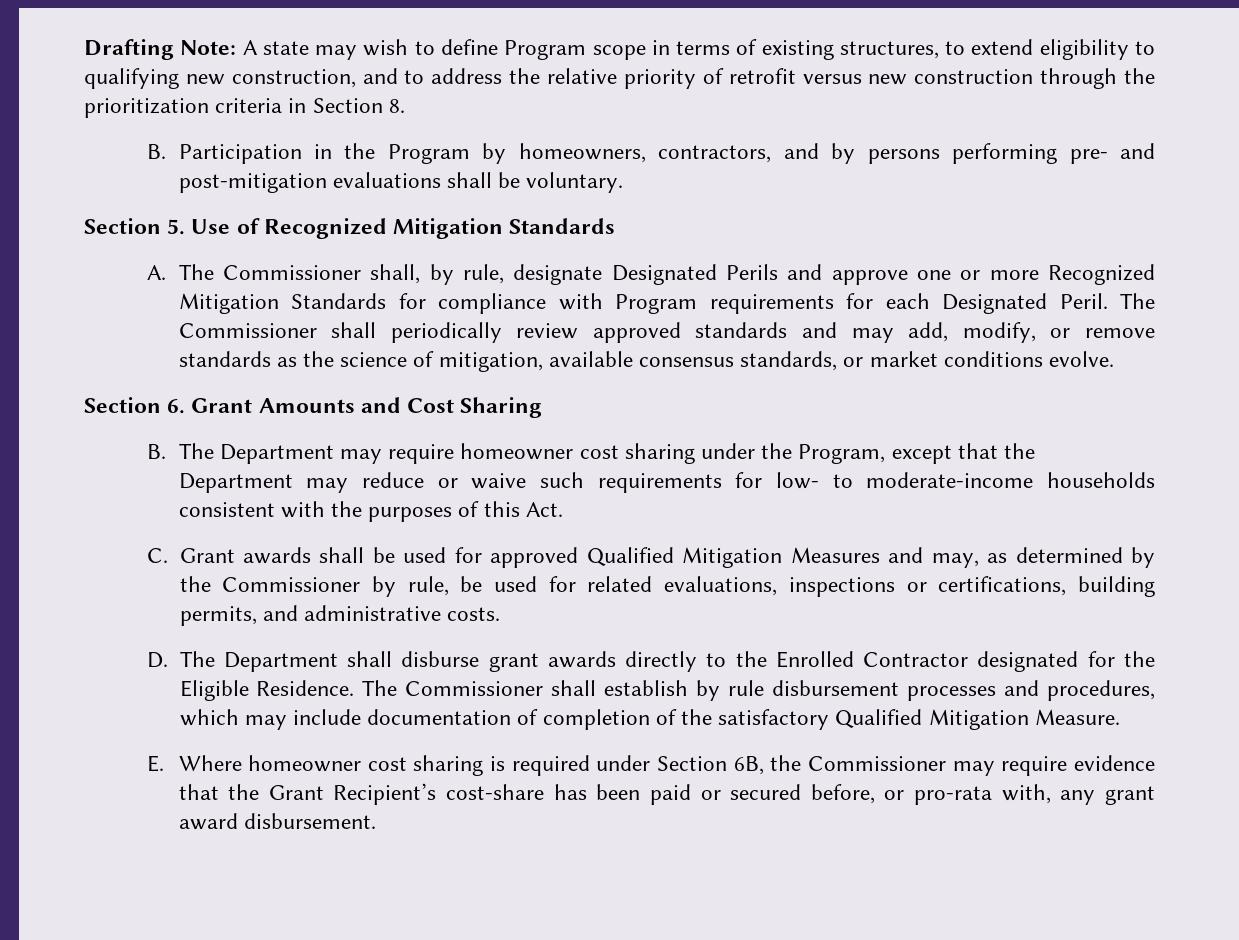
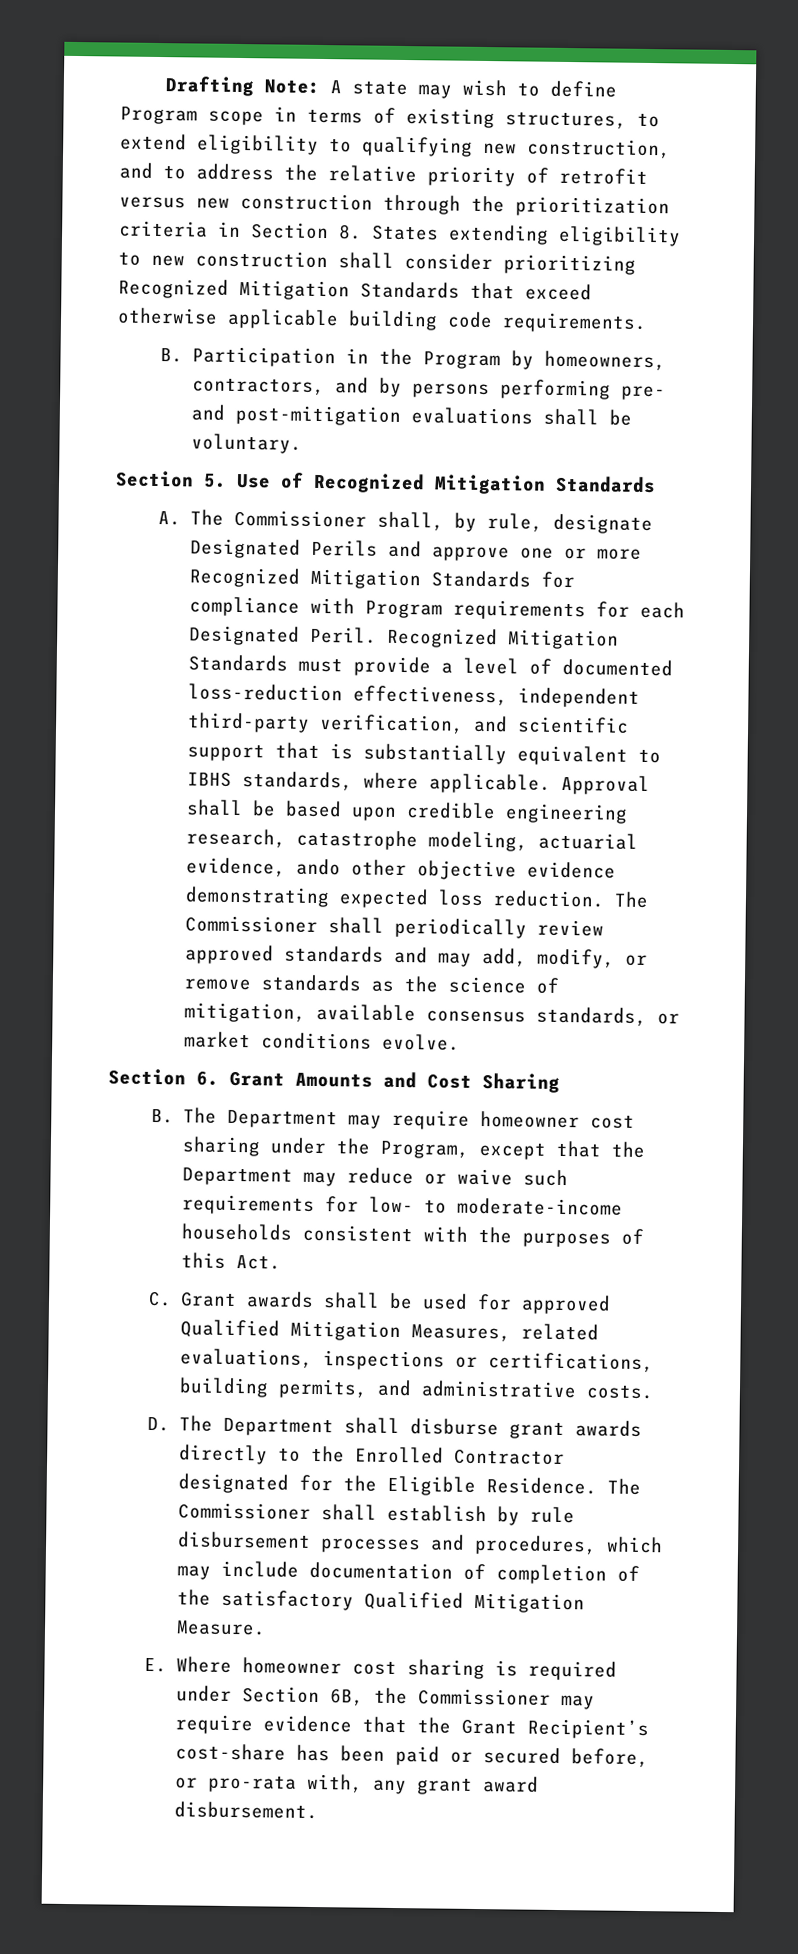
(405, 106) none -> [372,224,681,247] [118,250,636,275] [118,278,592,301] [117,307,647,333] States extending eligibility to new construction shall consider prioritizing Recognized Mitigation Standards that exceed otherwise applicable building code requirements.
(1108, 301) none -> [386,627,619,650] [187,654,673,677] [187,683,640,708] [186,712,629,734] [186,742,661,766] [186,771,650,796] [185,799,628,824] [185,828,638,852] [185,857,616,881] [184,886,605,909] Recognized Mitigation Standards must provide a level of documented loss-reduction effectiveness, independent third-party verification, and scientific support that is substantially equivalent to IBHS standards, where applicable. Approval shall be based upon credible engineering research, catastrophe modeling, actuarial evidence, ando other objective evidence demonstrating expected loss reduction.
[790,547,1155,568] [179,576,576,597] Measures and may, as determined by the Commissioner by rule, be used for -> [410,1324,511,1342] Measures,

